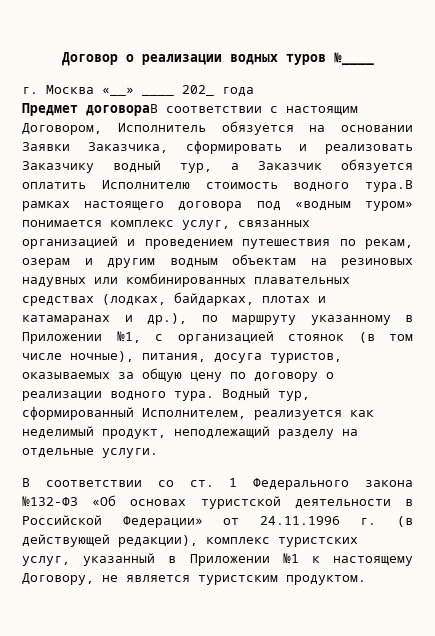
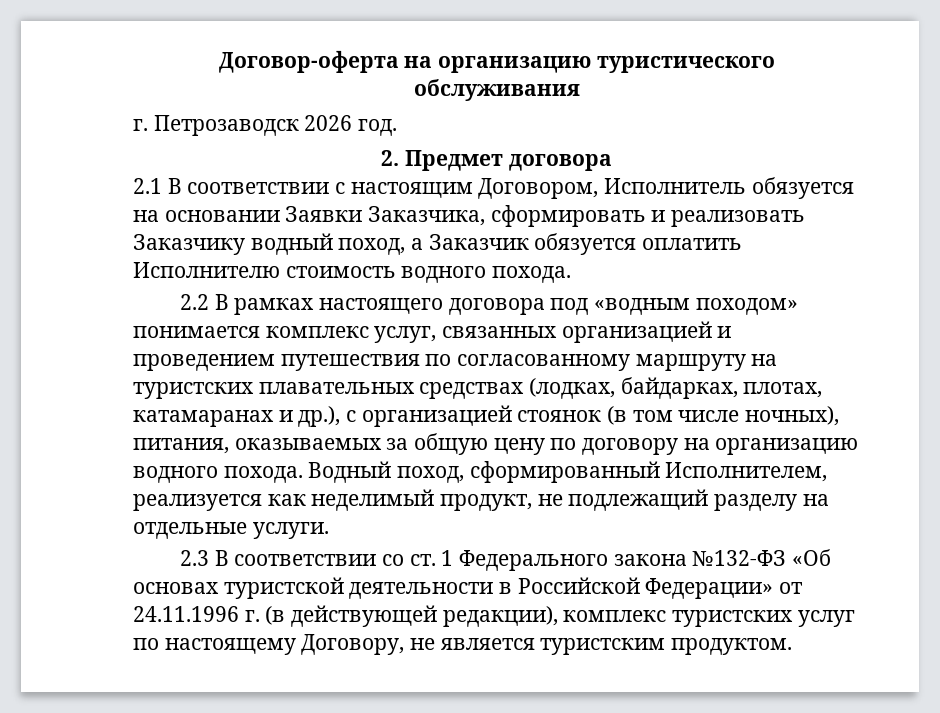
[61,52,374,66] [22,85,254,97] [22,103,158,116] Договор о реализации водных туров №____ // г. Москва «__» ____ 202_ года // Предмет договораВ -> [218,50,775,73] [413,79,580,101] [133,115,398,136] [381,150,612,171] [133,178,182,194] Договор-оферта на организацию туристического обслуживания // г. Петрозаводск 2026 год. // 2. Предмет договора // 2.1 В
[180,163,212,173] тур, -> [338,238,406,255] поход,
[365,180,413,192] тура.В -> [492,266,572,283] [180,294,229,310] похода. // 2.2 В
[364,201,413,211] туром» -> [695,298,798,315] походом»
[365,239,413,249] [22,254,413,268] [22,273,246,287] рекам, озерам и другим водным объектам на резиновых надувных или комбинированных -> [457,354,778,371] [133,382,254,399] согласованному маршруту на туристских
[262,296,326,303] плотах и -> [743,382,823,398] плотах,
[201,315,413,325] [22,331,141,344] по маршруту указанному в Приложении №1, -> (341, 416) none
[70,351,342,363] ночные), питания, досуга туристов, -> [745,406,840,426] [133,438,229,454] ночных), питания,
[326,372,334,379] [22,388,310,401] о реализации водного тура. Водный тур, -> [683,438,859,455] [133,461,465,483] на организацию водного похода. Водный поход,
[174,426,270,439] неподлежащий -> [537,489,709,511] не подлежащий
(158, 453) none -> [180,550,210,566] 2.3
[22,553,320,566] услуг, указанный в Приложении №1 к -> [797,610,855,627] [133,638,159,650] услуг по

